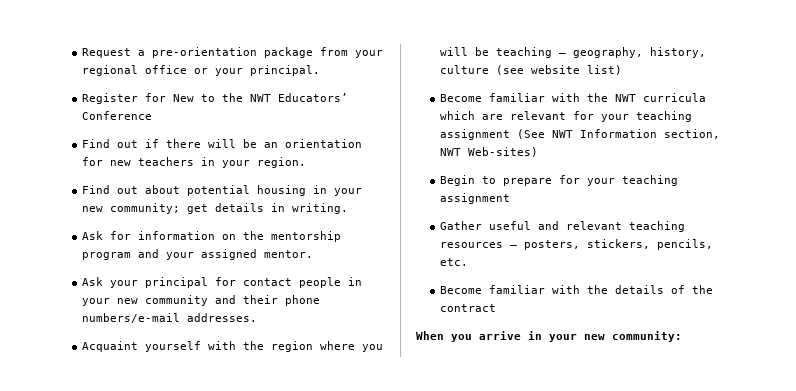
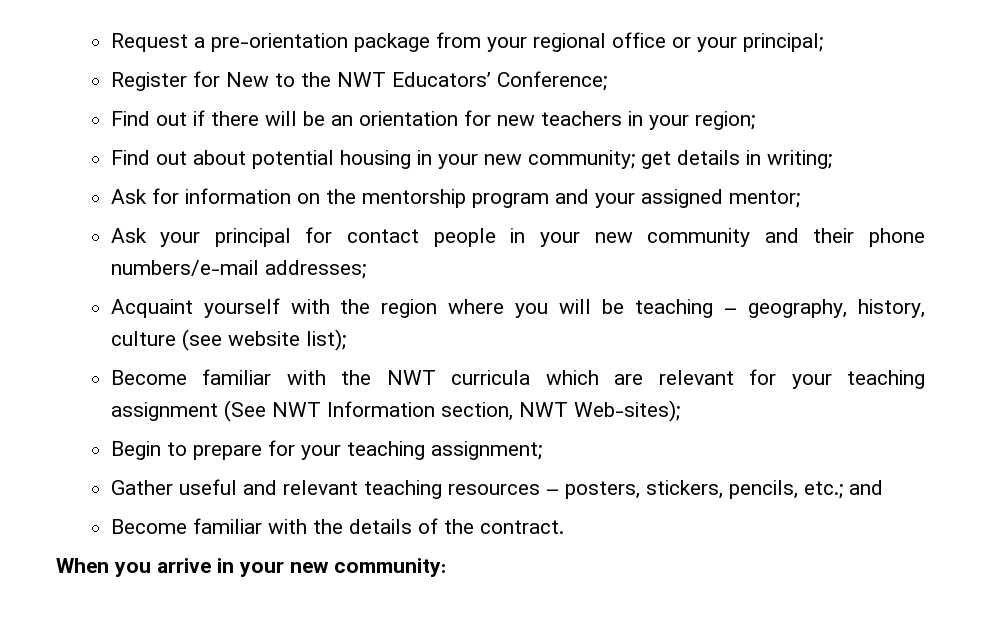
[250,65,321,76] principal. -> [742,33,823,52] principal;
[82,111,153,120] Conference -> [496,71,607,91] Conference;
[257,157,307,168] region. -> [694,111,755,130] region;
[292,203,349,214] writing. -> [766,150,832,169] writing;
[264,250,314,258] mentor. -> [728,190,800,208] mentor;
[187,313,258,322] addresses. -> [264,260,366,279] addresses;
[587,65,623,75] list) -> [305,329,346,351] list);
[468,147,539,157] Web-sites) -> [573,400,680,422] Web-sites);
[440,193,511,204] assignment -> [430,441,542,460] assignment;
[440,258,469,266] etc. -> [803,480,883,499] etc.; and
[440,304,497,312] contract -> [479,520,564,534] contract.

